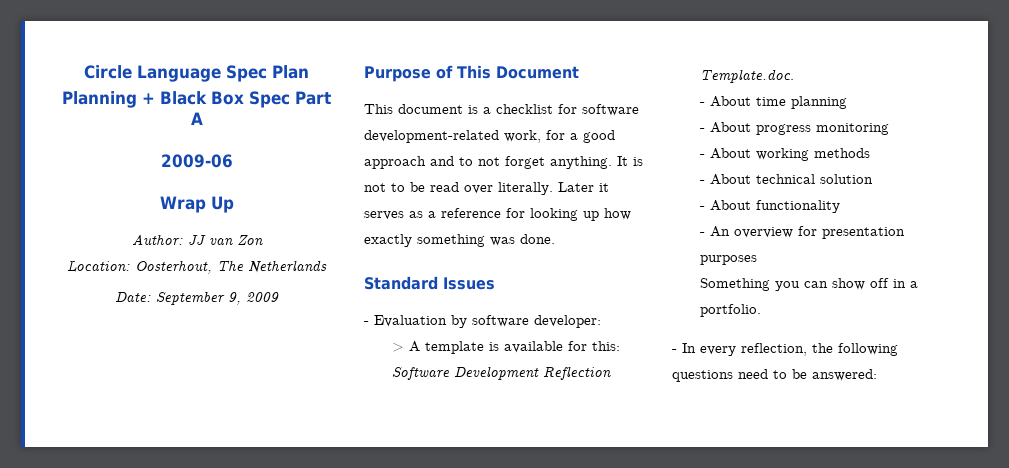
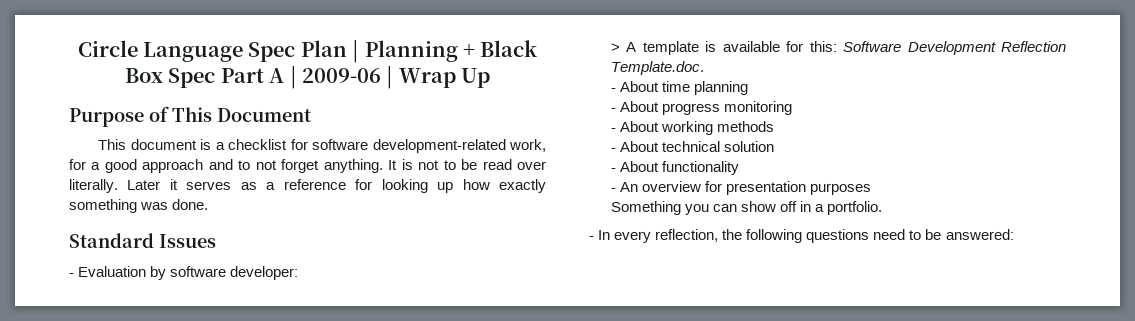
(309, 72) // -> [352,40,360,63] |
(203, 118) // -> [289,66,297,89] |
(233, 161) // -> [386,66,394,89] |
[131,234,263,246] [67,260,327,274] [115,292,279,305] // Author: JJ van Zon // Location: Oosterhout, The Netherlands // Date: September 9, 2009 -> (491, 78) none

